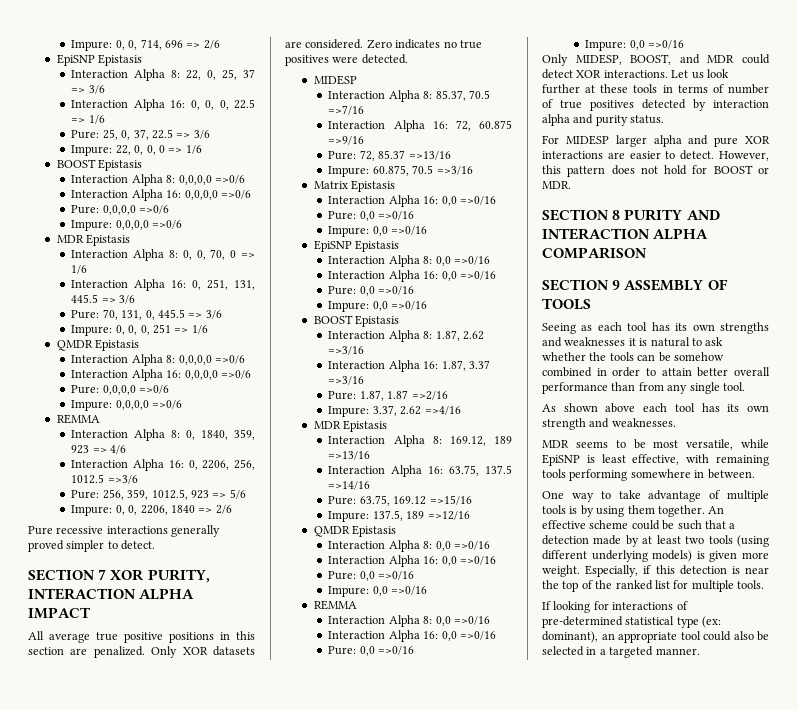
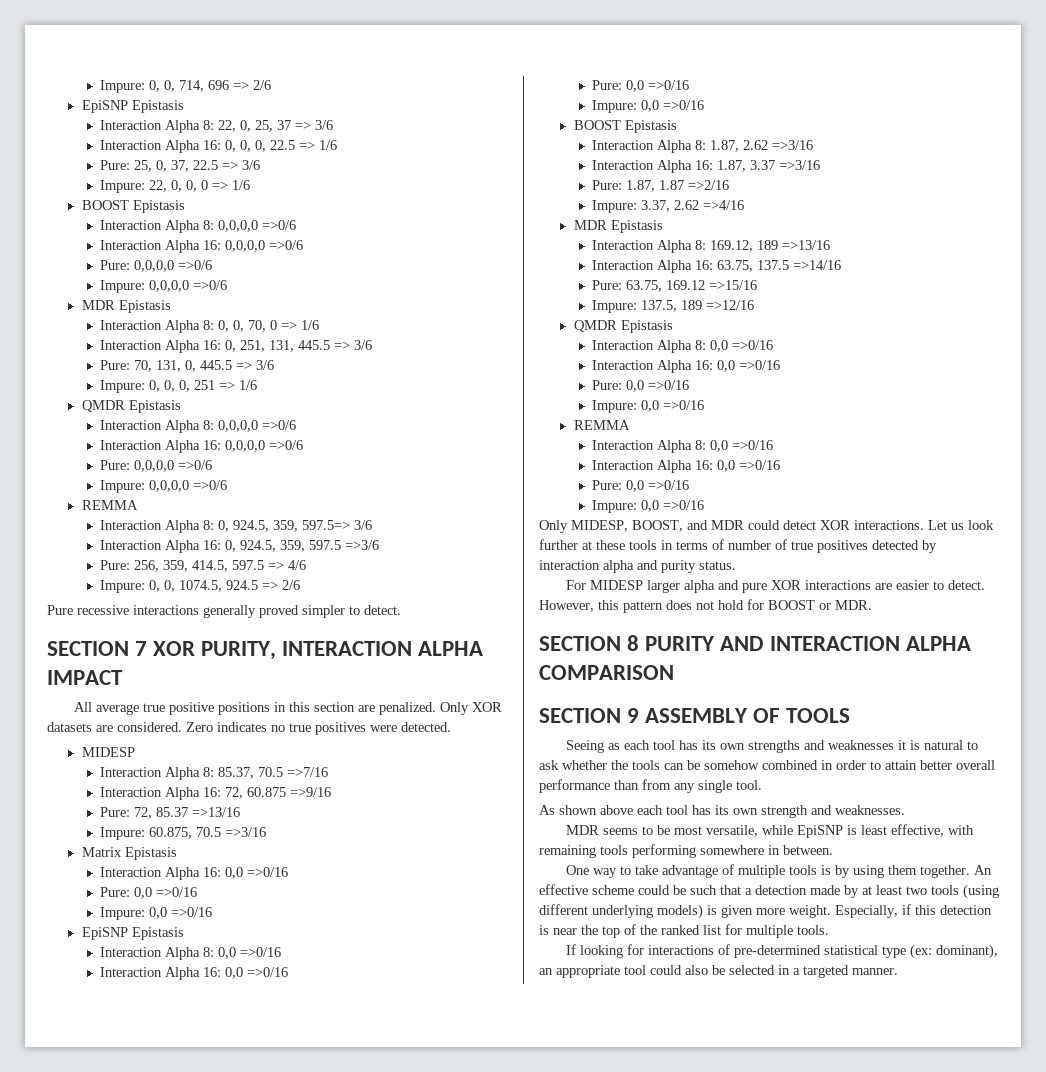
[201,429,256,440] [71,445,127,454] [71,459,255,471] [71,474,105,484] 1840, 359, 923 => 4/6 // Interaction Alpha 16: 0, 2206, 256, 1012.5 -> [233,520,373,532] [100,540,342,553] 924.5, 359, 597.5=> 3/6 // Interaction Alpha 16: 0, 924.5, 359, 597.5
[151,489,246,500] [71,505,195,516] 1012.5, 923 => 5/6 // Impure: 0, 0, 2206, 1840 -> [192,560,307,572] [100,580,259,593] 414.5, 597.5 => 4/6 // Impure: 0, 0, 1074.5, 924.5

